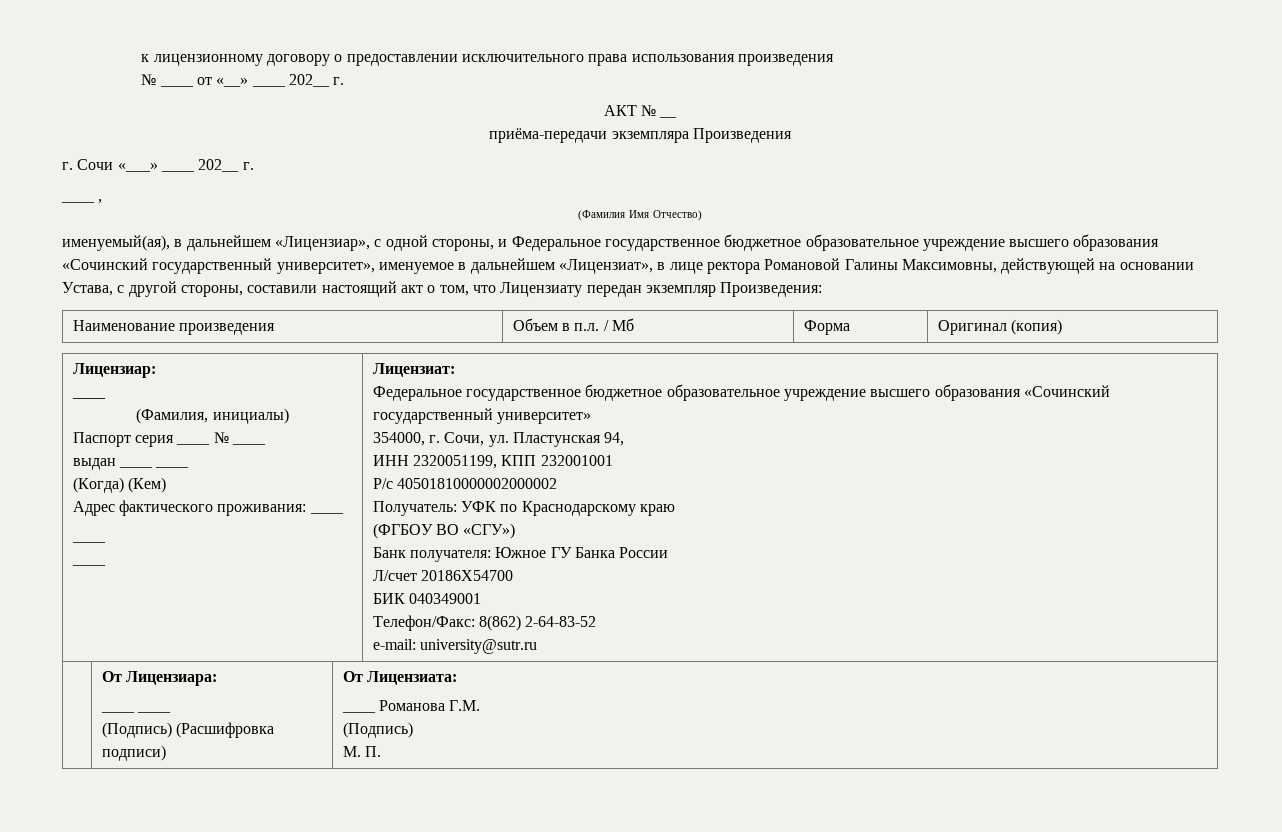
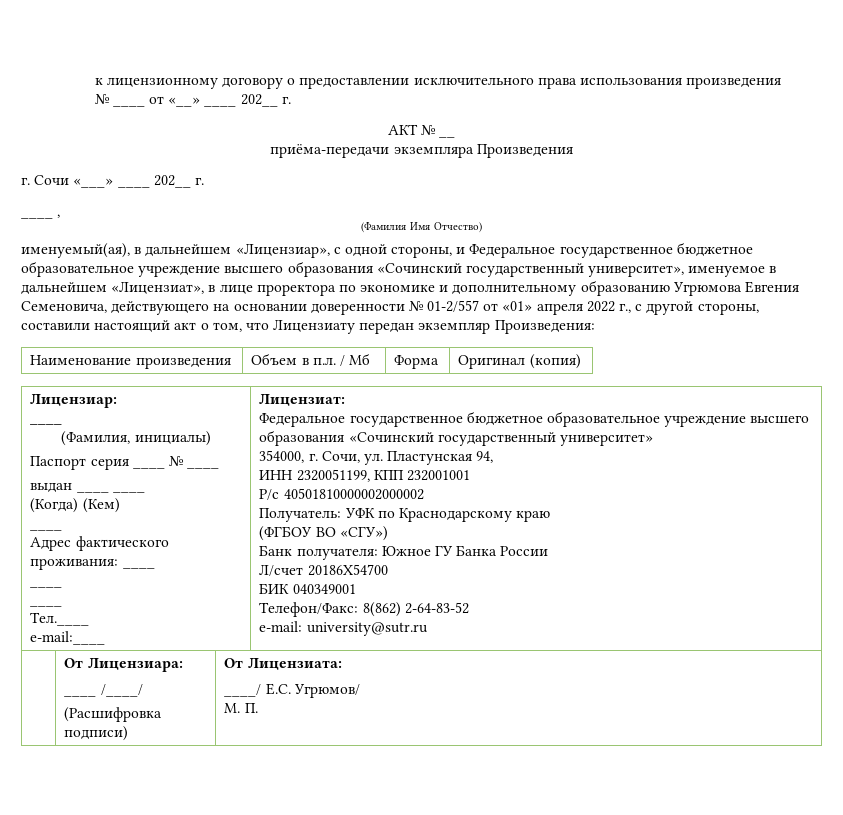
[706,258,1194,274] [62,282,113,296] ректора Романовой Галины Максимовны, действующей на основании Устава, -> [256,280,800,296] [21,300,632,315] проректора по экономике и дополнительному образованию Угрюмова Евгения Семеновича, действующего на основании доверенности № 01-2/557 от «01» апреля 2022 г.,
(167, 485) none -> [30,528,63,531] // ____
(106, 565) none -> [30,612,90,626] [30,631,106,645] // Тел.____ // e-mail:____
[137,711,172,713] [101,722,172,738] ____ // (Подпись) -> [100,684,143,697] /____/ //
[341,711,376,713] [379,700,481,711] [342,722,413,738] ____ Романова Г.М. // (Подпись) -> [224,683,360,698] ____/ Е.С. Угрюмов/

